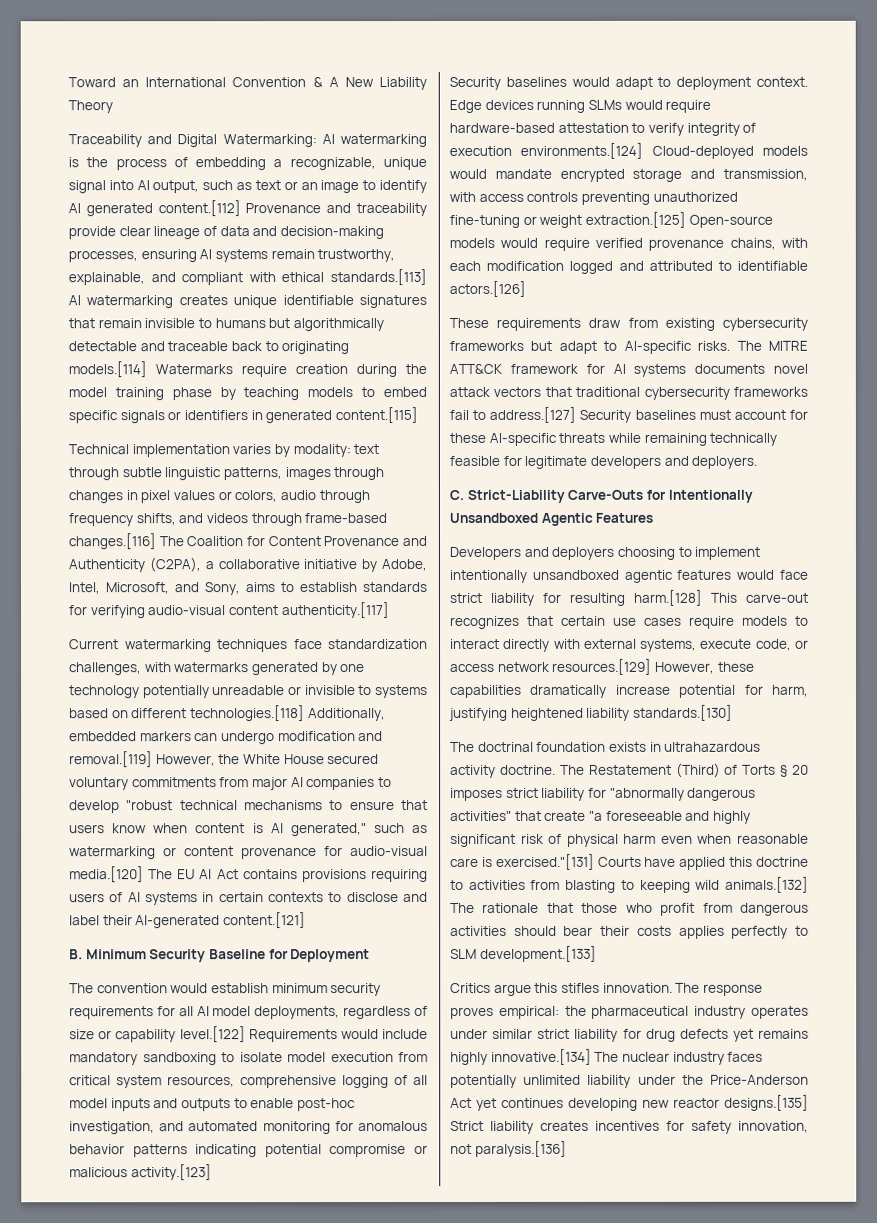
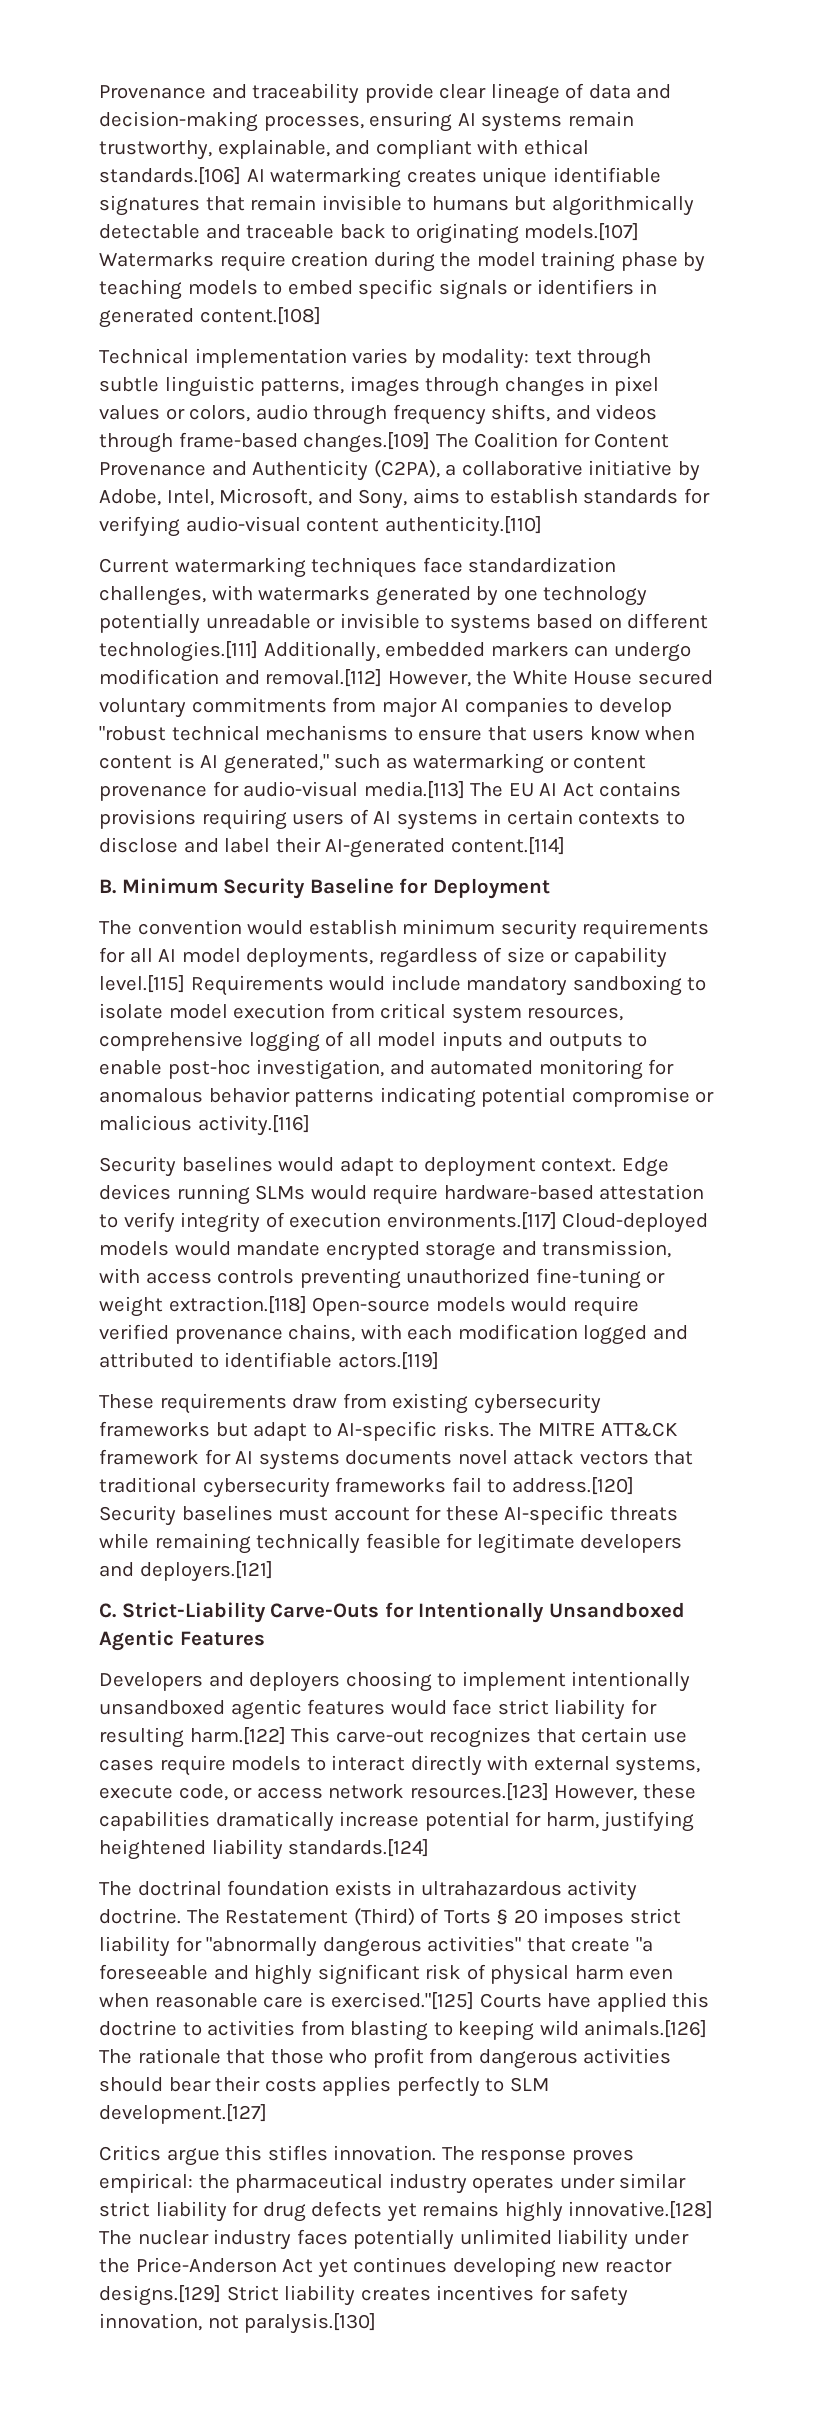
[68,77,428,91] [68,100,113,114] [68,134,427,148] [68,157,427,171] [68,180,427,194] [68,200,241,217] Toward an International Convention & A New Liability Theory // Traceability and Digital Watermarking: AI watermarking is the process of embedding a recognizable, unique signal into AI output, such as text or an image to identify AI generated content.[112] -> (99, 92) none
[330,269,427,286] standards.[113] -> [99,167,241,185] standards.[106]
[68,361,147,378] models.[114] -> [524,223,640,241] models.[107]
[334,407,418,424] content.[115] -> [199,307,321,325] content.[108]
[68,533,156,550] changes.[116] -> [303,432,431,453] changes.[109]
[280,602,390,619] authenticity.[117] -> [384,516,542,537] authenticity.[110]
[189,705,305,722] technologies.[118] -> [99,641,258,662] technologies.[111]
[69,751,153,768] removal.[119] -> [265,669,383,687] removal.[112]
[69,866,144,883] media.[120] -> [363,781,465,799] media.[113]
[222,912,306,929] content.[121] -> [450,837,565,855] content.[114]
[179,1026,246,1043] level.[122] -> [99,975,185,993] level.[115]
[130,1164,212,1181] activity.[123] -> [197,1115,310,1136] activity.[116]
[520,142,644,159] environments.[124] -> [386,1212,557,1230] environments.[117]
[584,211,686,228] extraction.[125] -> [168,1296,307,1314] extraction.[118]
[449,280,526,297] actors.[126] -> [337,1352,439,1370] actors.[119]
[489,406,577,423] address.[127] -> [511,1477,634,1495] address.[120]
[691,455,758,469] deployers. -> [139,1561,273,1582] deployers.[121]
[633,589,702,606] harm.[128] -> [189,1727,286,1745] harm.[122]
[552,658,653,675] resources.[129] -> [409,1783,549,1801] resources.[123]
[632,704,733,721] standards.[130] -> [288,1839,430,1857] standards.[124]
[495,853,595,870] exercised."[131] -> [331,1992,475,2010] exercised."[125]
[725,876,809,893] animals.[132] -> [584,2020,708,2038] animals.[126]
[479,945,597,962] development.[133] -> [99,2104,267,2124] development.[127]
[490,1048,592,1065] innovative.[134] -> [568,2201,714,2219] innovative.[128]
[724,1094,809,1111] designs.[135] -> [99,2285,221,2306] designs.[129]
[474,1140,567,1157] paralysis.[136] -> [244,2313,377,2334] paralysis.[130]

